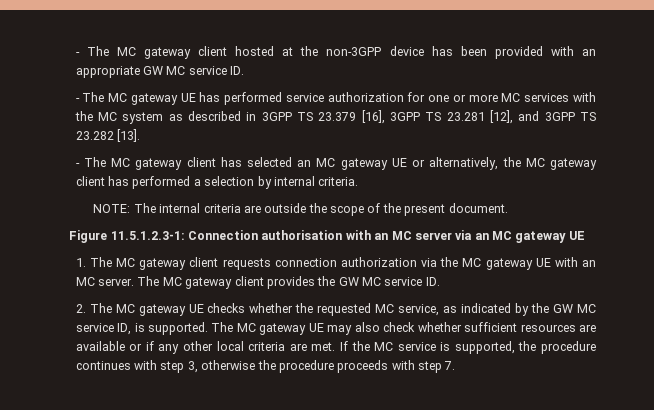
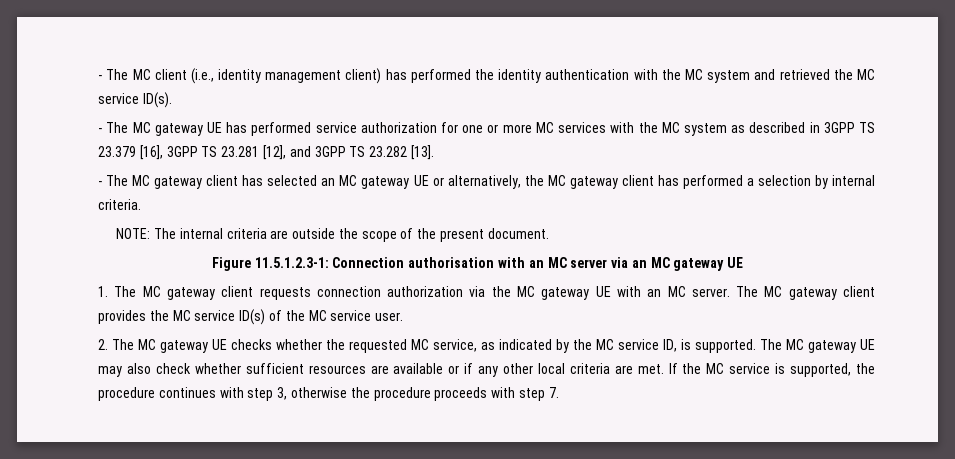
[75,46,596,59] [75,66,245,78] - The MC gateway client hosted at the non-3GPP device has been provided with an appropriate GW MC service ID. -> [98,68,876,84] [98,92,172,108] - The MC client (i.e., identity management client) has performed the identity authentication with the MC system and retrieved the MC service ID(s).
[338,277,440,286] GW MC service ID. -> [172,309,404,325] MC service ID(s) of the MC service user.
[553,304,574,313] GW -> (593, 344) none

